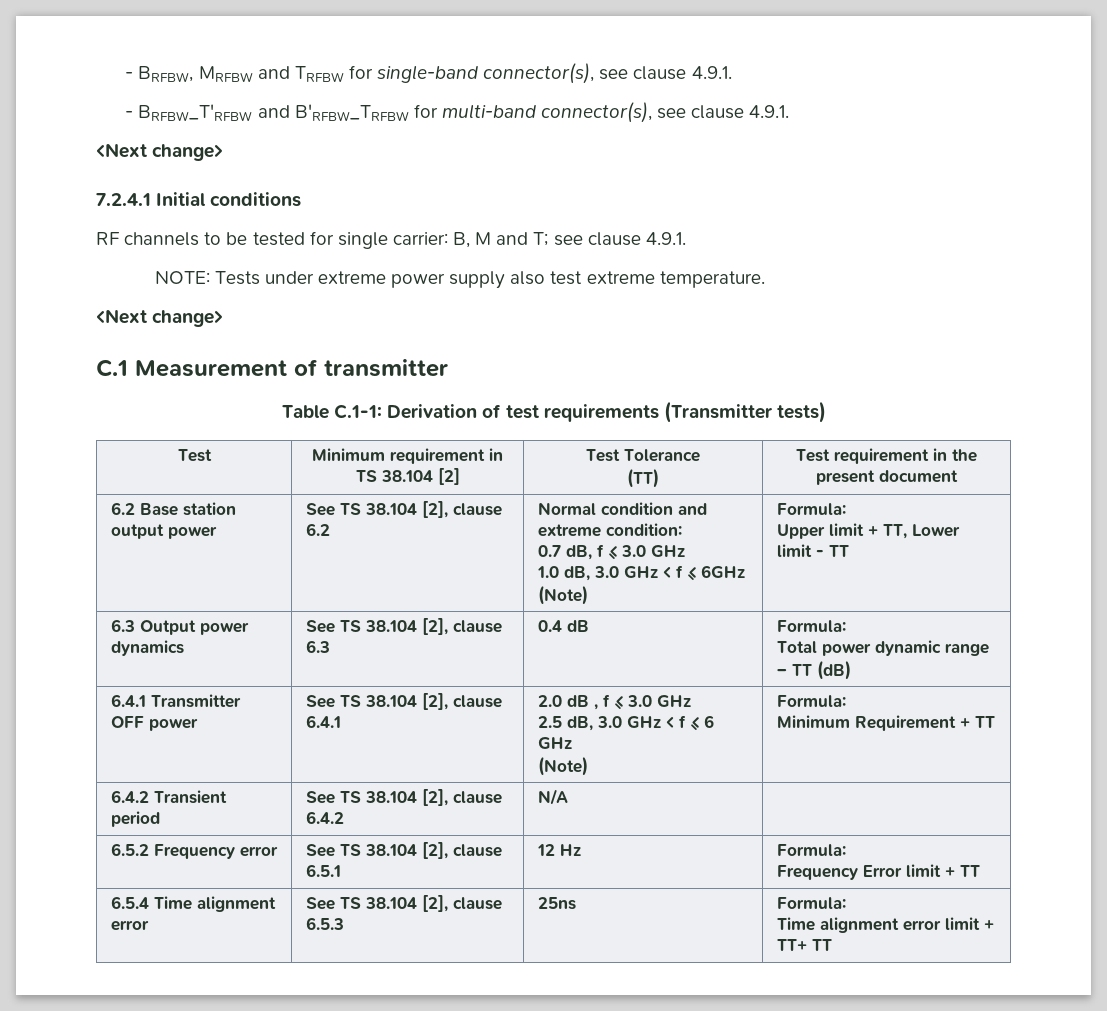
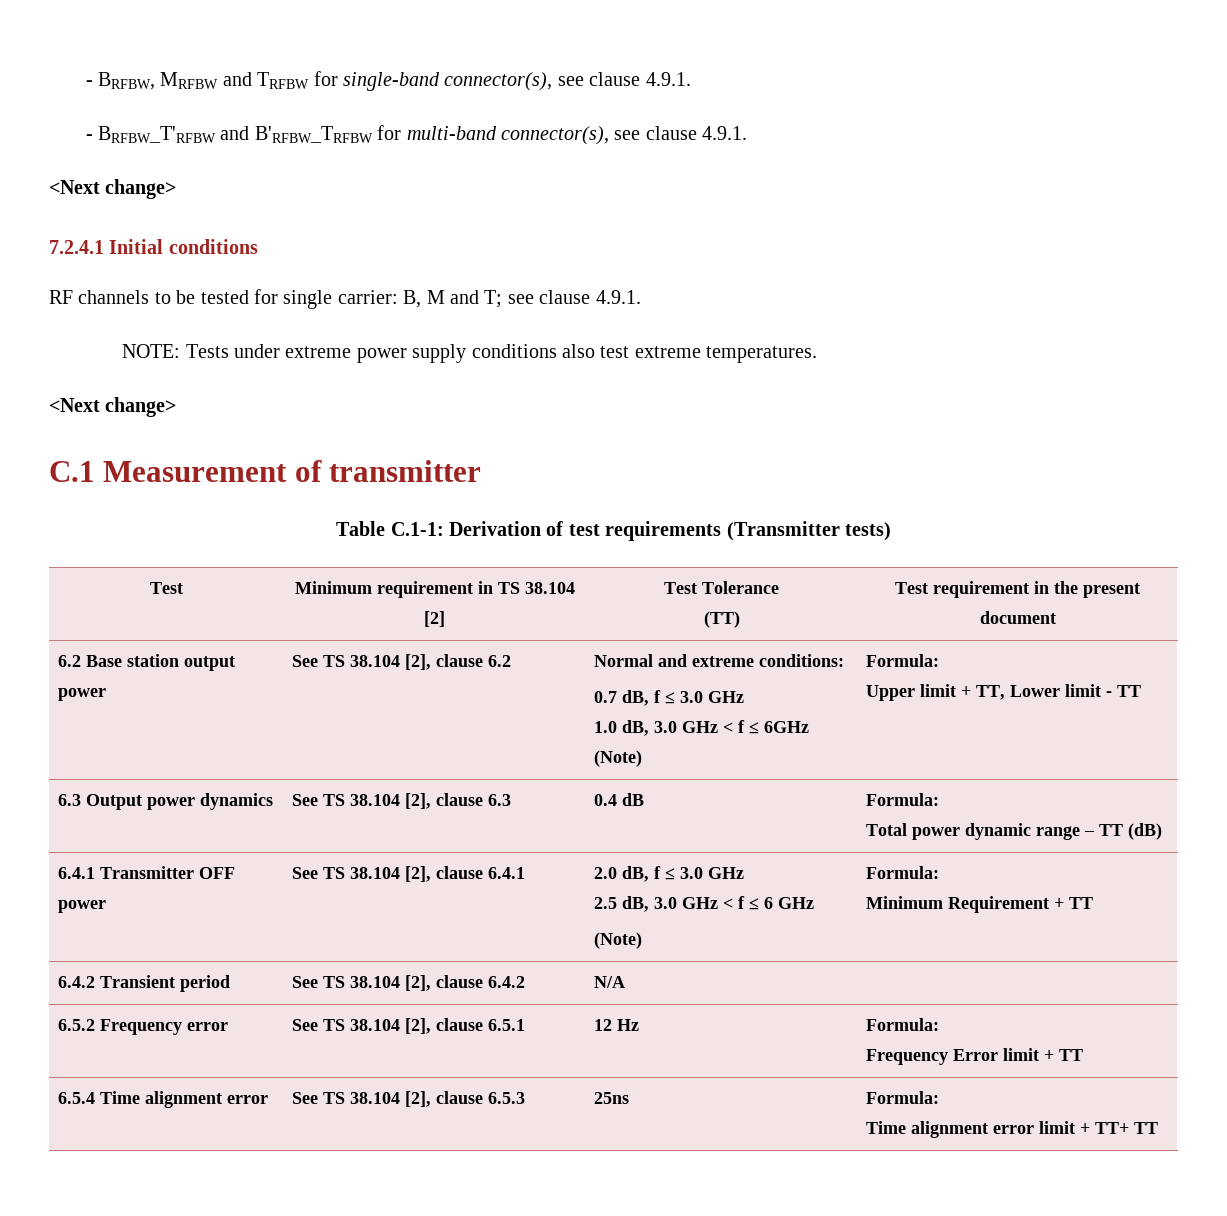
(506, 280) none -> [471,344,557,358] conditions
[659,271,765,288] temperature. -> [706,346,818,363] temperatures.
[600,502,673,515] condition -> (654, 660) none
[605,523,682,536] condition: -> [759,654,845,667] conditions:
[566,695,598,710] dB , -> [622,866,650,882] dB,

